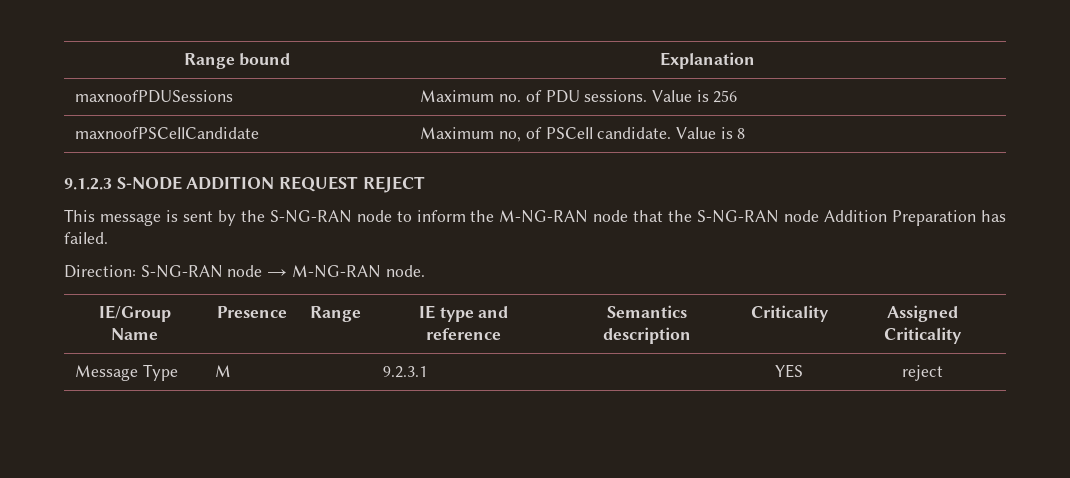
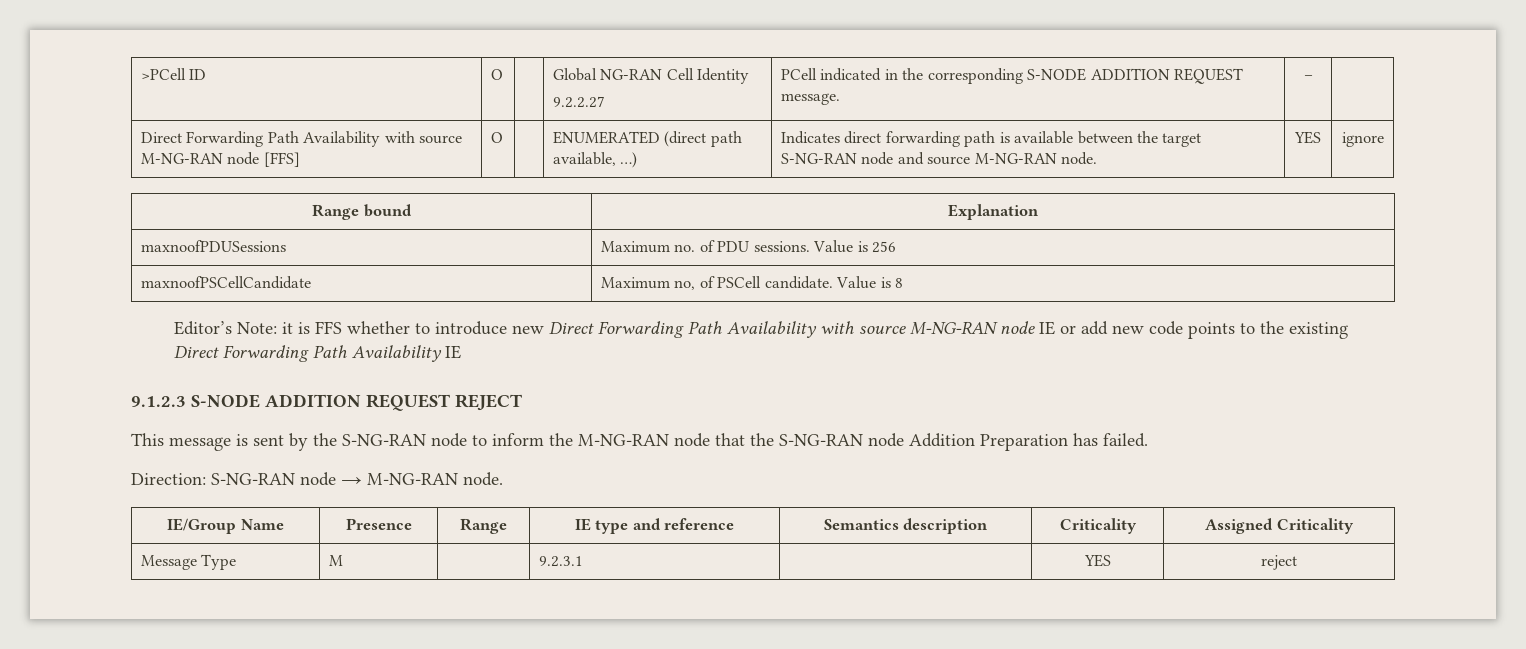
(183, 61) none -> [140,68,207,80] [490,69,503,80] [552,68,750,84] [552,96,605,108] [780,68,1243,84] [780,93,840,105] [1303,75,1313,80] [140,131,463,147] [140,152,300,167] [490,132,503,143] [552,131,742,147] [552,152,638,168] [780,131,1202,147] [780,152,1098,165] [1294,131,1321,144] [1341,132,1384,147] >PCell ID | O | | Global NG-RAN Cell Identity // 9.2.2.27 | PCell indicated in the corresponding S-NODE ADDITION REQUEST message. | – | // Direct Forwarding Path Availability with source M-NG-RAN node [FFS] | O | | ENUMERATED (direct path available, …) | Indicates direct forwarding path is available between the target S-NG-RAN node and source M-NG-RAN node. | YES | ignore //
(746, 133) none -> [174,321,1349,339] [174,345,462,362] // Editor’s Note: it is FFS whether to introduce new Direct Forwarding Path Availability with source M-NG-RAN node IE or add new code points to the existing Direct Forwarding Path Availability IE

